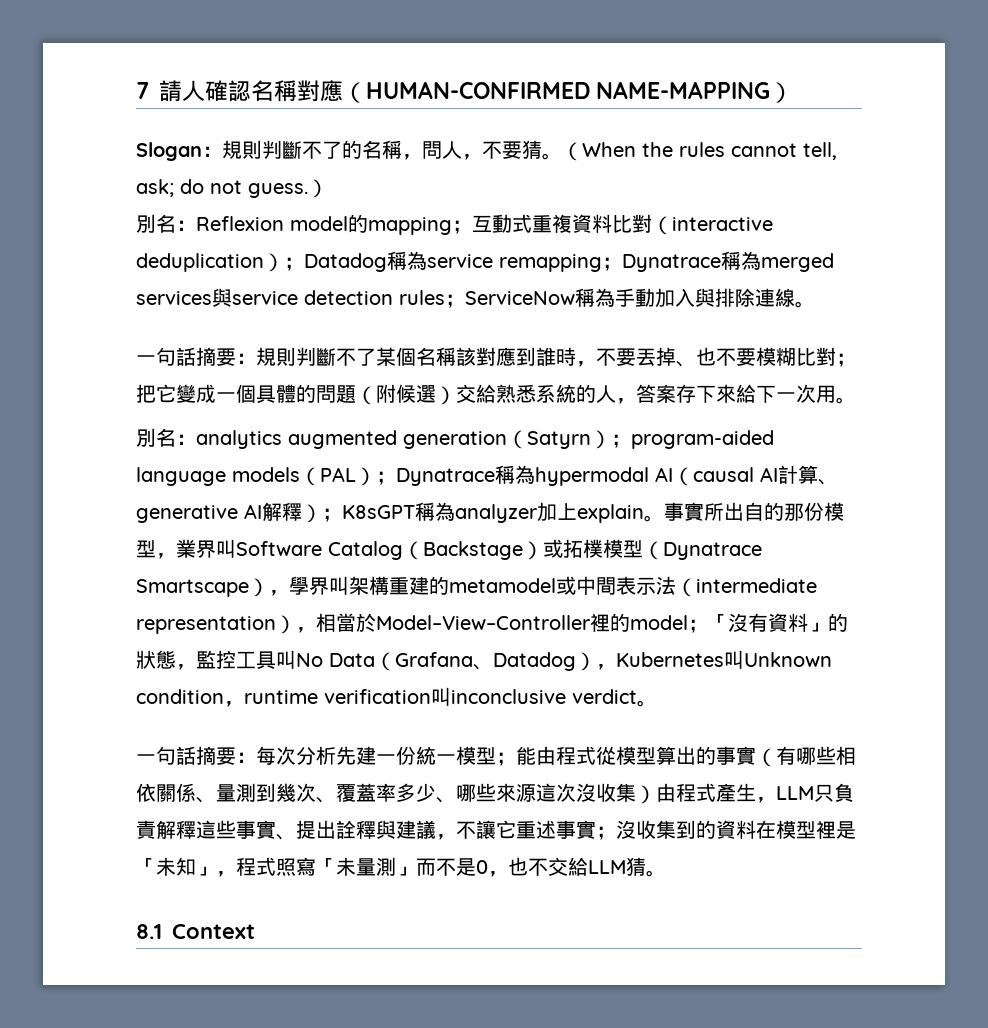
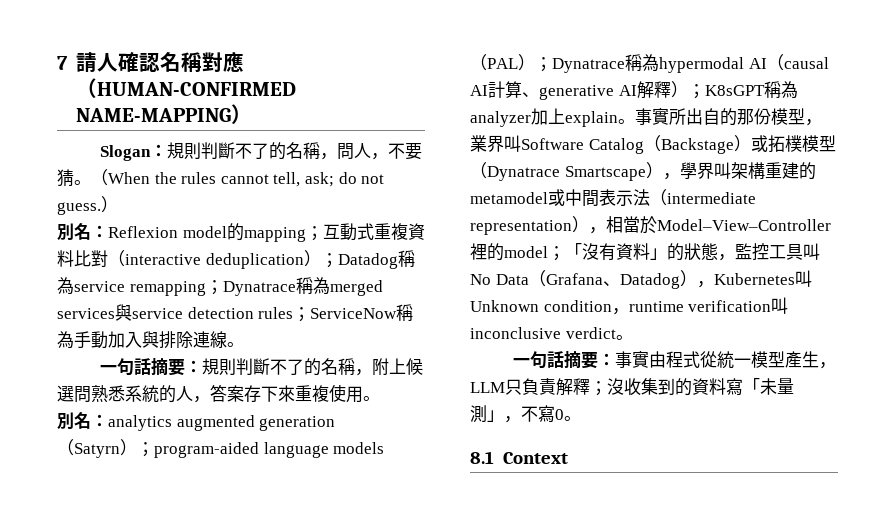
[376,347,856,367] [136,384,496,405] 某個名稱該對應到誰時，不要丟掉、也不要模糊比對；把它變成一個具體的問題（附候選）交給 -> [303,358,423,376] [57,385,91,403] 的名稱，附上候選問
[736,384,816,403] 給下一次 -> [295,384,346,402] 重複使
[256,746,856,767] [136,783,716,804] 每次分析先建一份統一模型；能由程式從模型算出的事實（有哪些相依關係、量測到幾次、覆蓋率多少、哪些來源這次沒收集）由程式 -> [614,351,785,369] 事實由程式從統一模型
[196,820,856,840] [136,857,646,877] 這些事實、提出詮釋與建議，不讓它重述事實；沒收集到的資料在模型裡是「未知」，程式照寫「未量測」而不是0，也不交給LLM猜 -> [590,378,794,396] [470,405,564,423] ；沒收集到的資料寫「未量測」，不寫0

